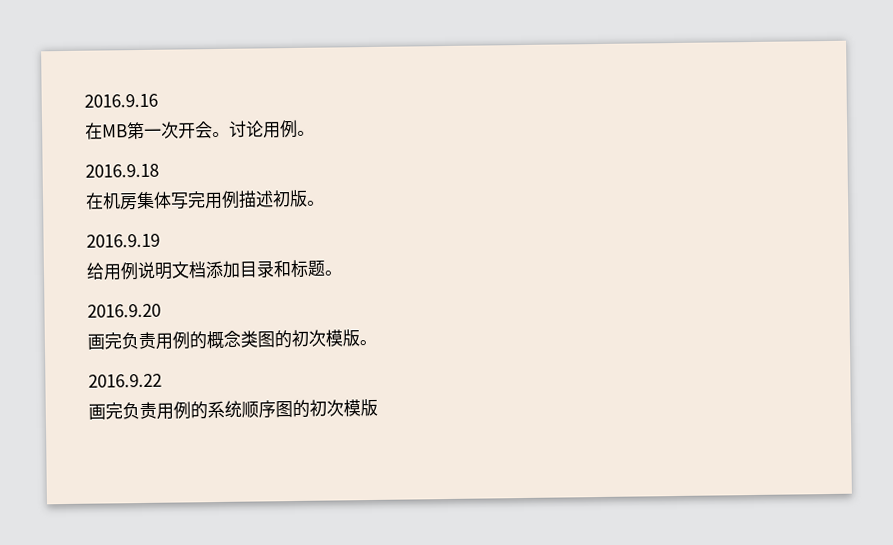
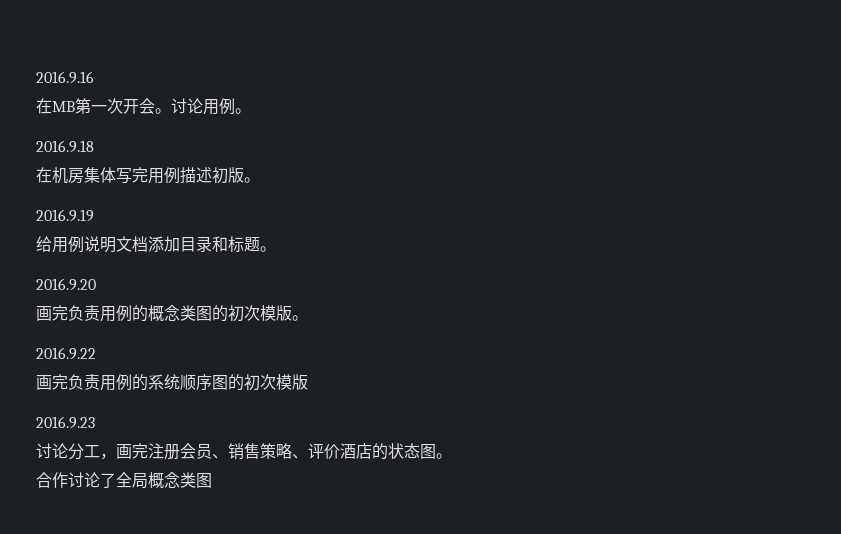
(378, 407) none -> [36,416,95,429] [36,443,452,460] [36,472,212,489] // 2016.9.23 // 讨论分工，画完注册会员、销售策略、评价酒店的状态图。 // 合作讨论了全局概念类图

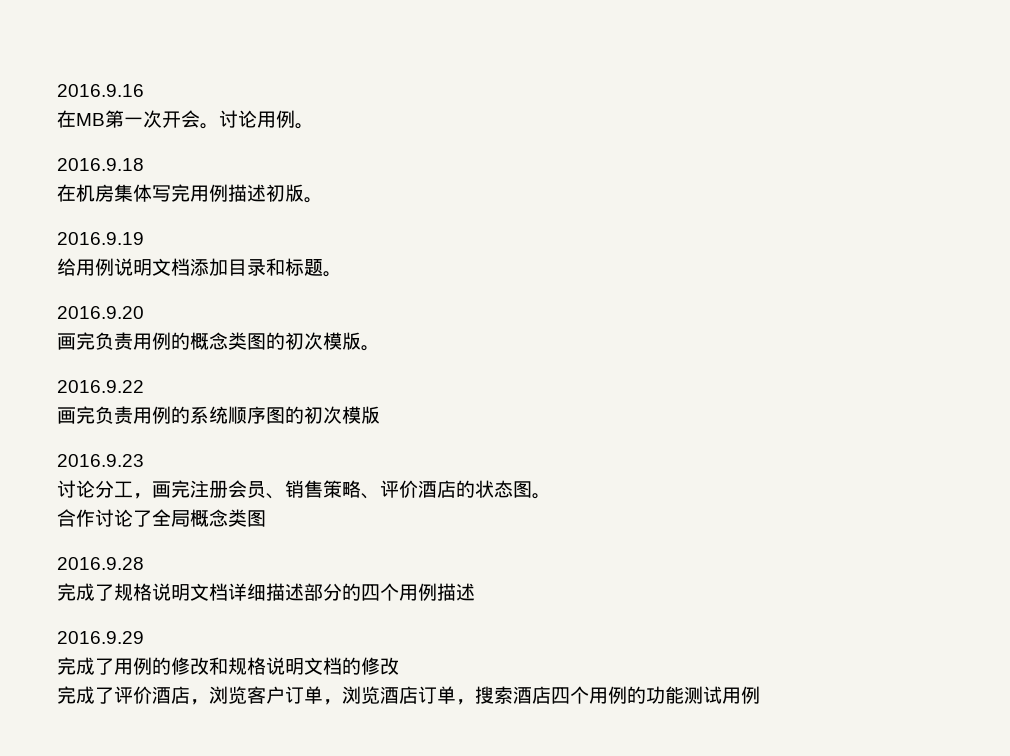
(212, 480) none -> [57,557,144,570] [57,583,475,601] [57,631,144,644] [57,657,399,675] [57,686,760,705] // 2016.9.28 // 完成了规格说明文档详细描述部分的四个用例描述 // 2016.9.29 // 完成了用例的修改和规格说明文档的修改 // 完成了评价酒店，浏览客户订单，浏览酒店订单，搜索酒店四个用例的功能测试用例

